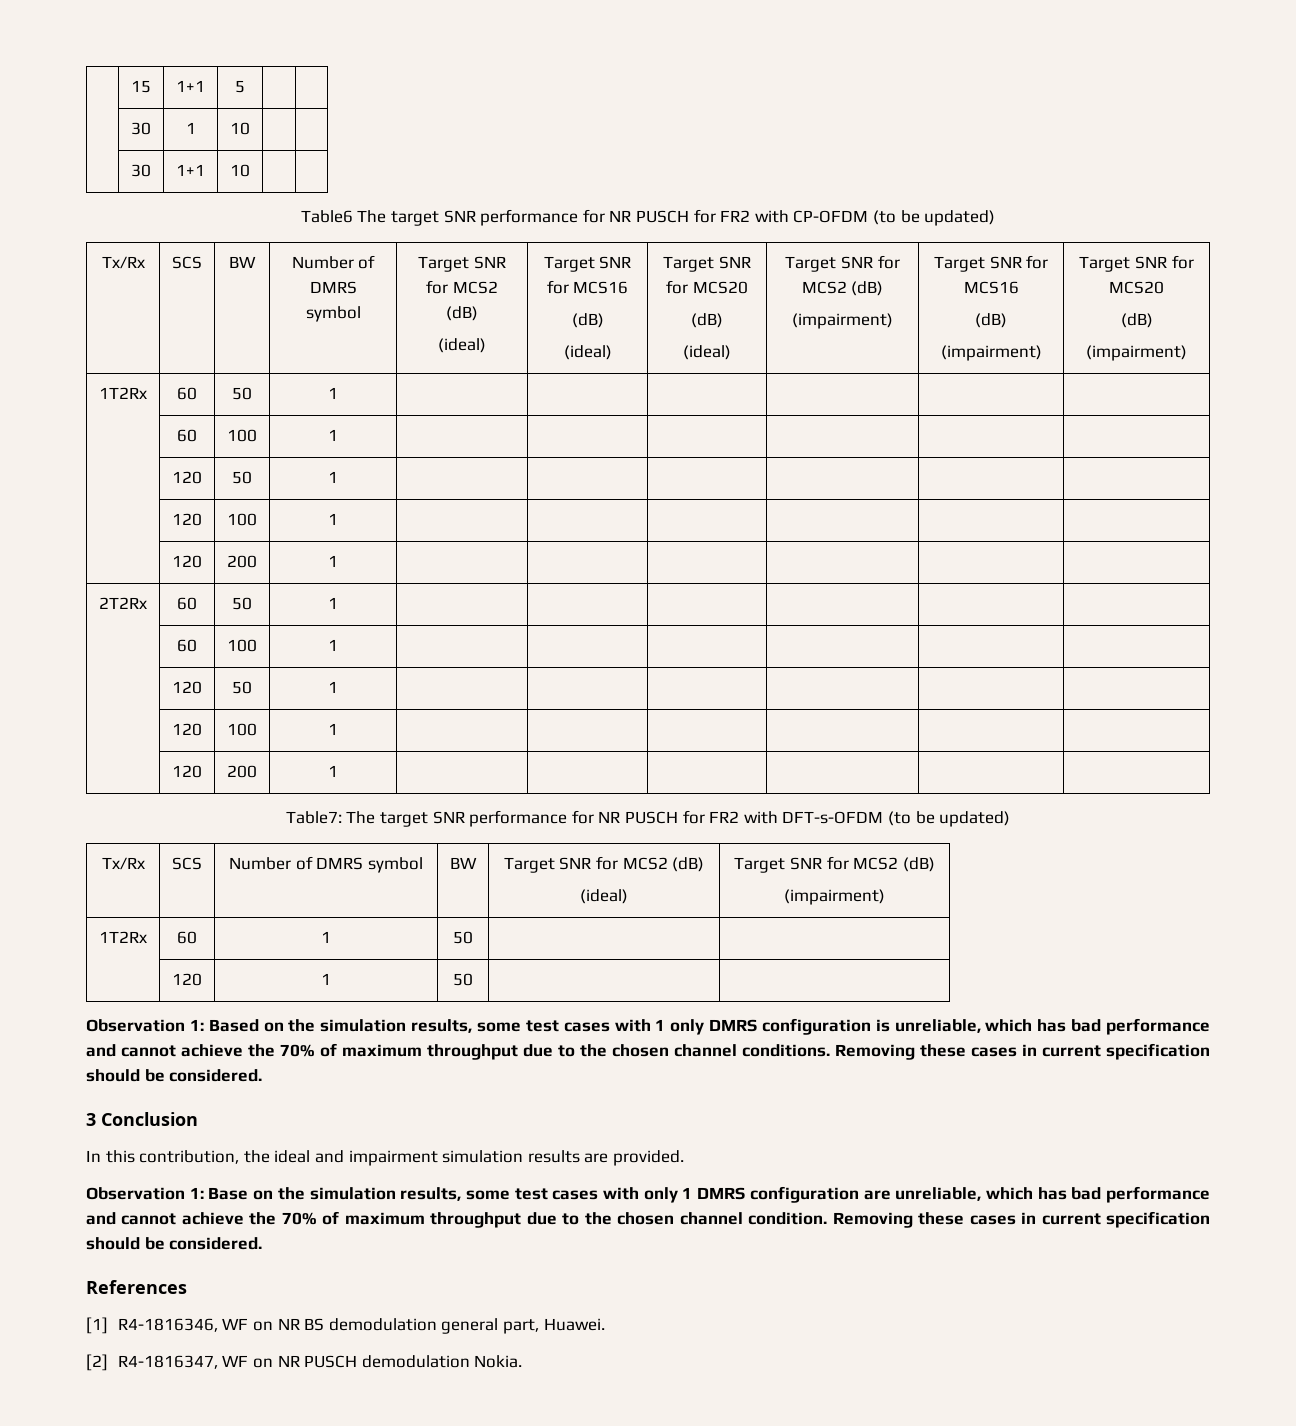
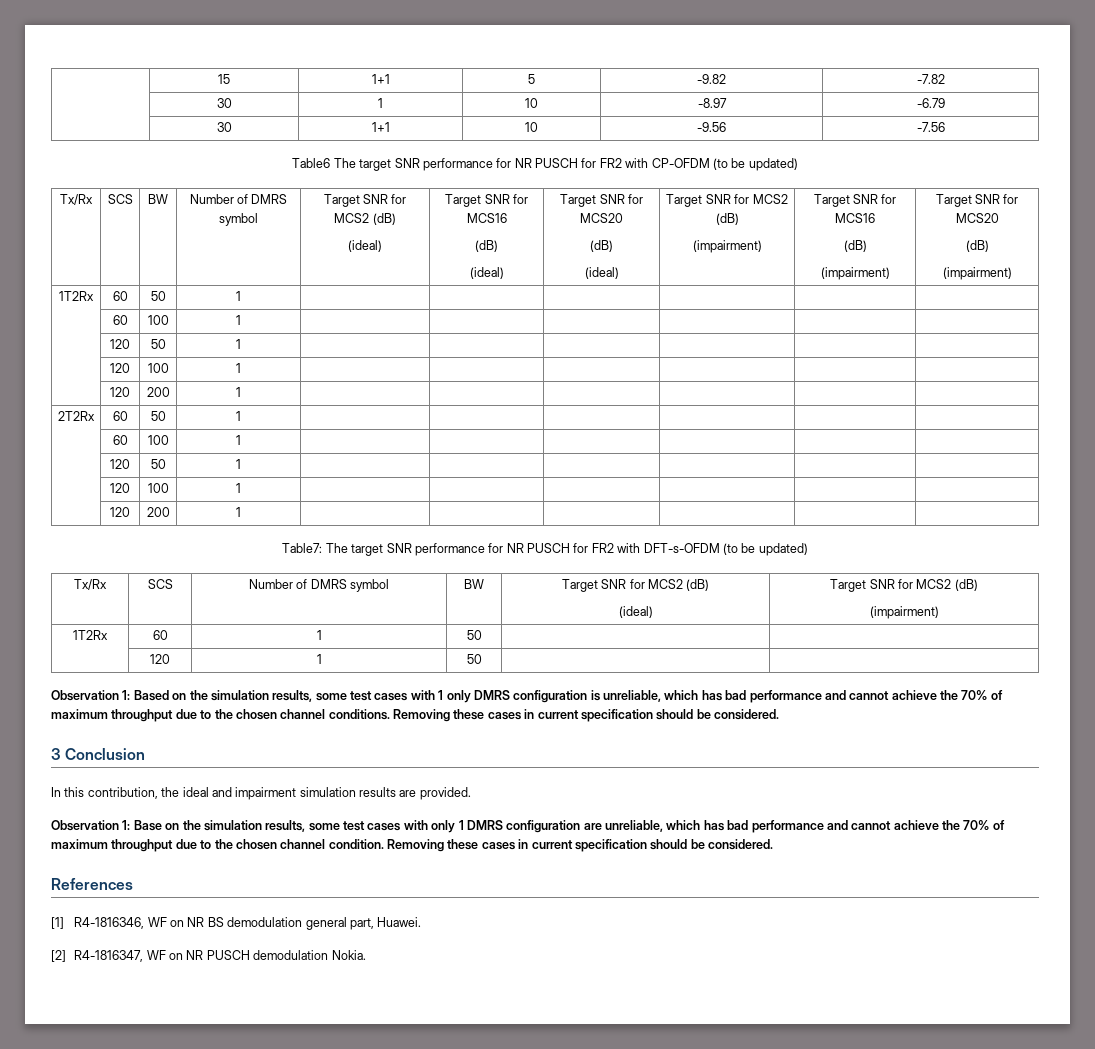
(245, 86) | -> [697,74,726,84] [916,74,945,84] -9.82 | -7.82
(250, 128) | -> [697,98,727,108] [916,98,945,108] -8.97 | -6.79
(250, 170) | -> [697,122,726,132] [916,122,945,132] -9.56 | -7.56

